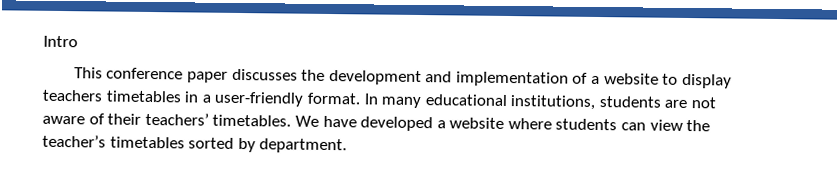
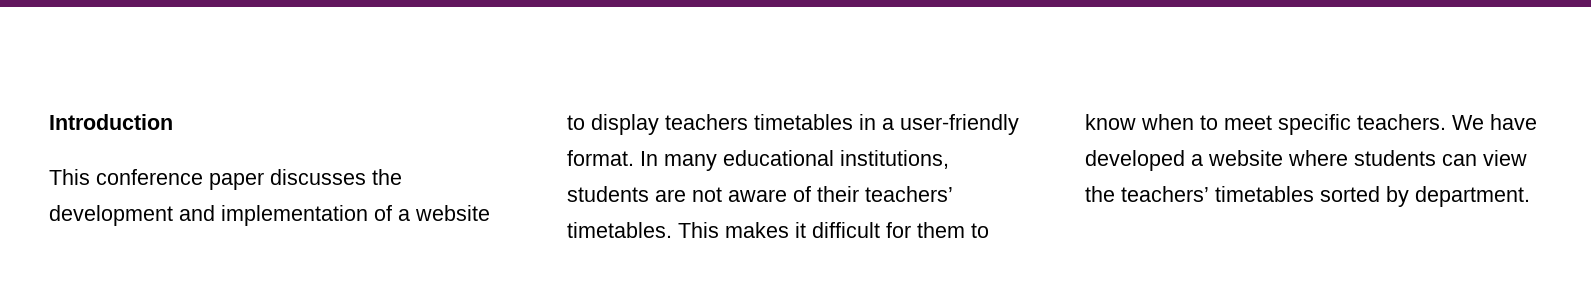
[43,35,78,48] Intro -> [49,114,173,130] Introduction
(292, 120) none -> [678,222,989,238] [1085,114,1446,135] This makes it difficult for them to know when to meet specific teachers.
[42,134,106,148] teacher’s -> [1121,186,1209,202] teachers’

